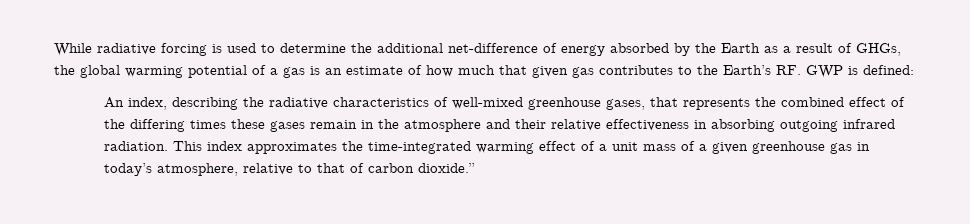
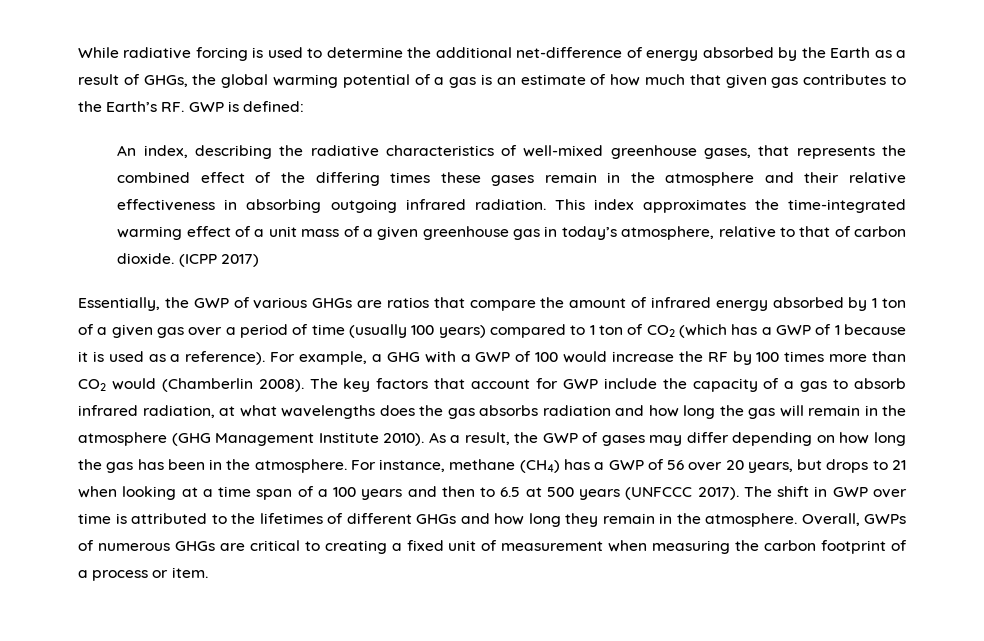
[417,163,475,173] dioxide.” -> [117,253,259,267] [78,297,907,311] [78,324,907,338] [78,351,906,365] [78,378,907,392] [78,405,906,419] [78,432,906,446] [78,459,906,473] [78,486,907,500] [78,513,906,527] [78,540,908,554] [78,567,208,581] dioxide. (ICPP 2017) // Essentially, the GWP of various GHGs are ratios that compare the amount of infrared energy absorbed by 1 ton of a given gas over a period of time (usually 100 years) compared to 1 ton of CO2 (which has a GWP of 1 because it is used as a reference). For example, a GHG with a GWP of 100 would increase the RF by 100 times more than CO2 would (Chamberlin 2008). The key factors that account for GWP include the capacity of a gas to absorb infrared radiation, at what wavelengths does the gas absorbs radiation and how long the gas will remain in the atmosphere (GHG Management Institute 2010). As a result, the GWP of gases may differ depending on how long the gas has been in the atmosphere. For instance, methane (CH4) has a GWP of 56 over 20 years, but drops to 21 when looking at a time span of a 100 years and then to 6.5 at 500 years (UNFCCC 2017). The shift in GWP over time is attributed to the lifetimes of different GHGs and how long they remain in the atmosphere. Overall, GWPs of numerous GHGs are critical to creating a fixed unit of measurement when measuring the carbon footprint of a process or item.

